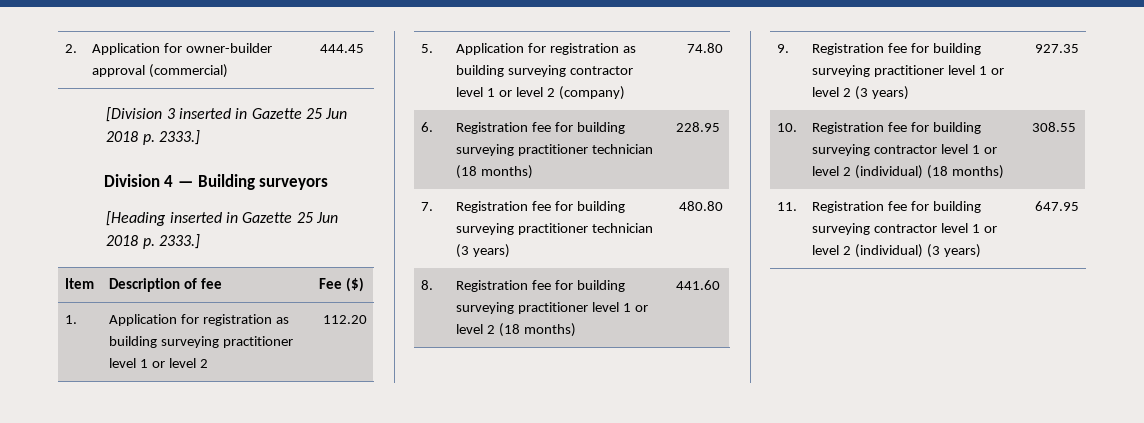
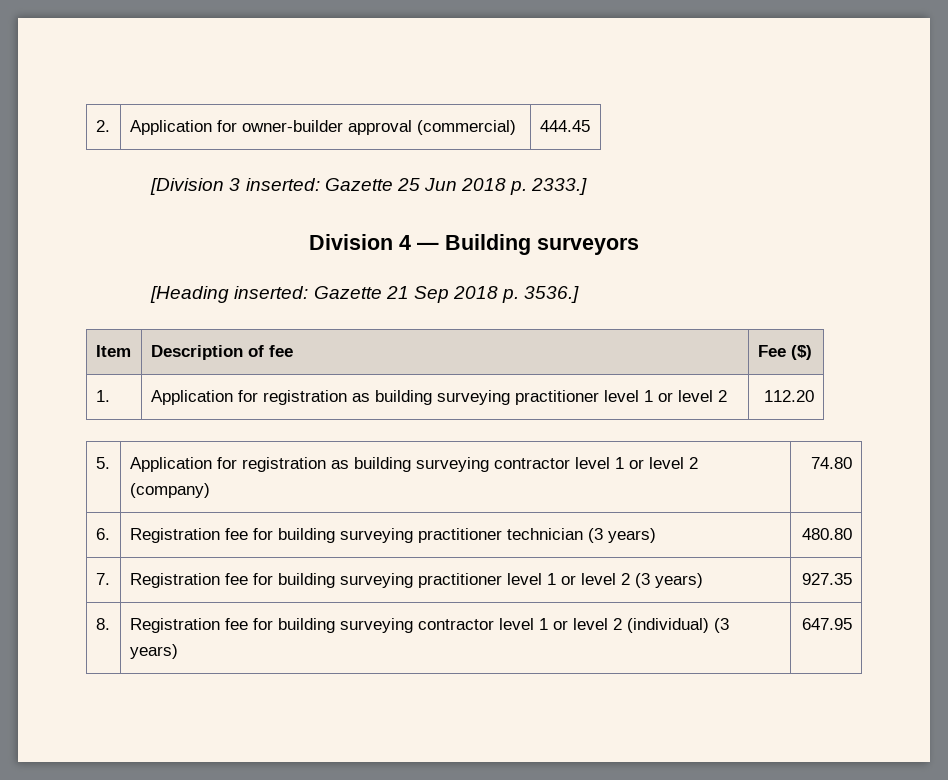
[178,108,248,119] inserted in -> [245,178,320,191] inserted:
[169,212,338,223] [106,234,200,249] inserted in Gazette 25 Jun 2018 p. 2333.] -> [234,286,580,303] inserted: Gazette 21 Sep 2018 p. 3536.]
[456,122,626,134] [456,144,654,156] [456,165,534,179] [676,122,721,132] [421,202,434,211] | Registration fee for building surveying practitioner technician (18 months) | 228.95 // 7. -> (110, 534) none
[421,280,434,290] [456,280,626,292] [456,302,649,314] [456,323,577,337] [676,280,721,290] [777,44,790,53] 8. | Registration fee for building surveying practitioner level 1 or level 2 (18 months) | 441.60 // 9. -> [95,573,110,585] 7.
[777,123,798,132] [812,122,982,134] [812,144,998,156] [812,165,1005,179] [1032,122,1077,132] [777,202,798,211] 10. | Registration fee for building surveying contractor level 1 or level 2 (individual) (18 months) | 308.55 // 11. -> [95,618,110,630] 8.

